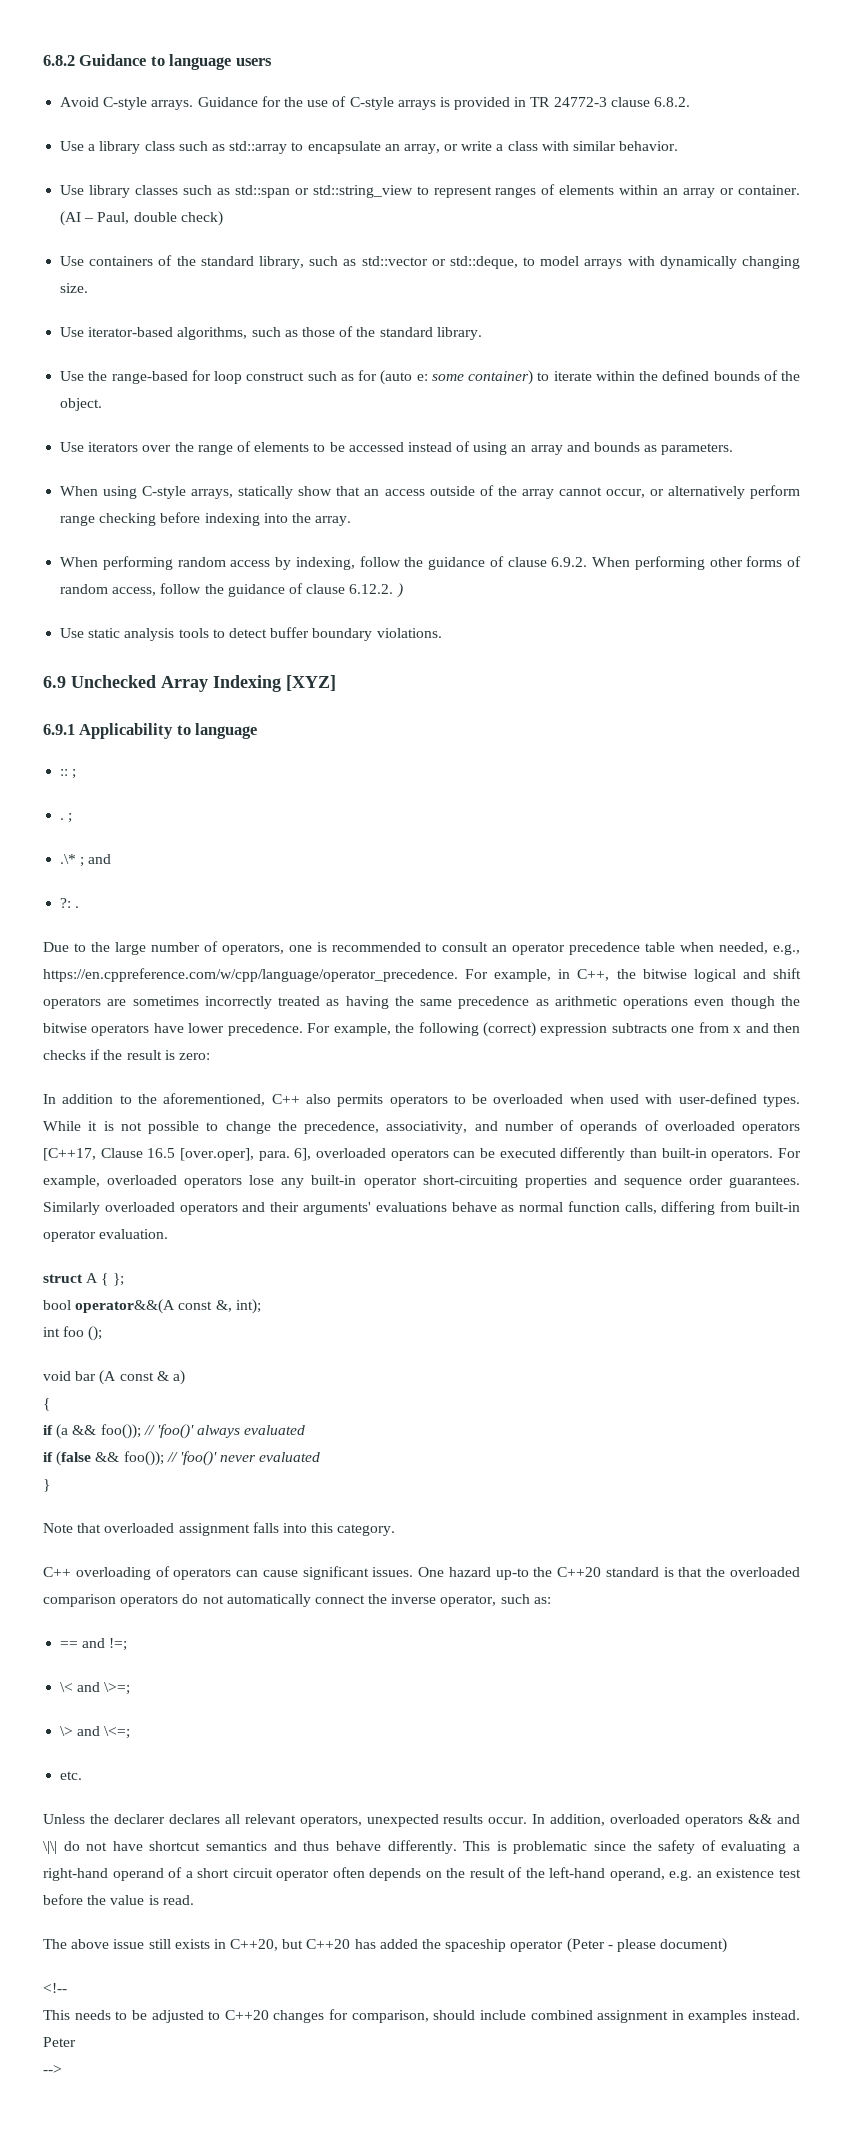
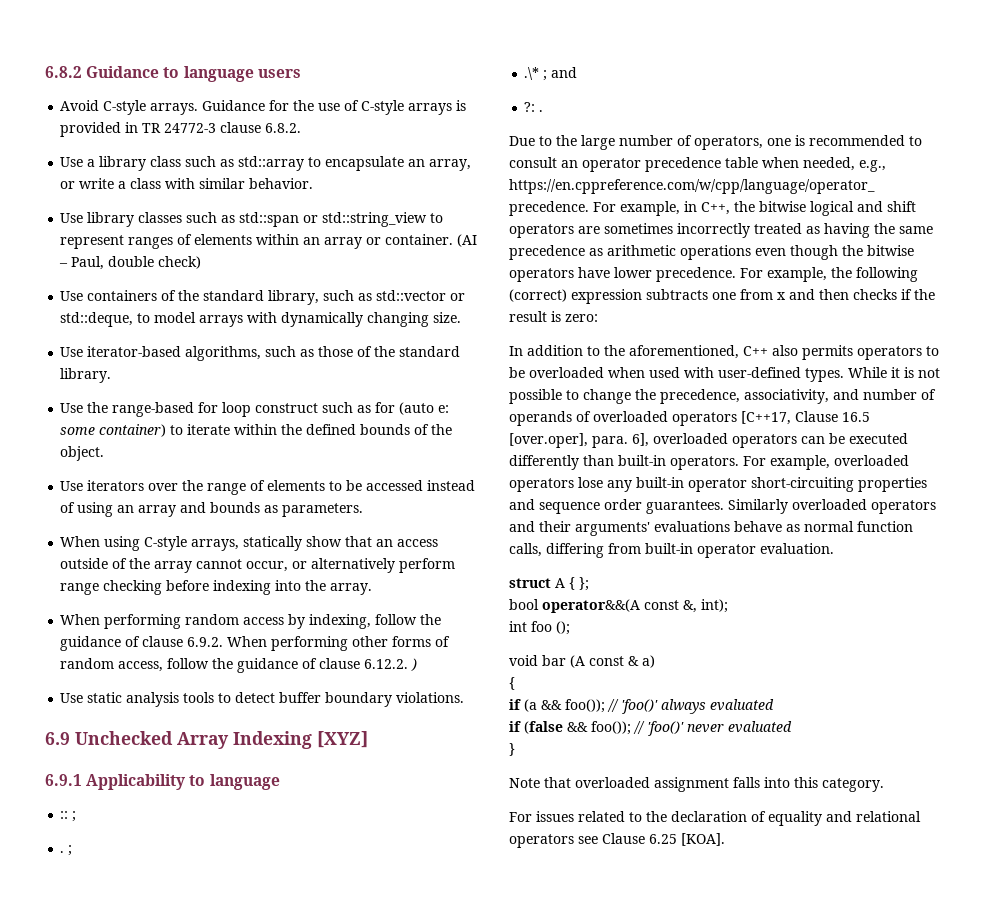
[43,1566,800,1580] [43,1594,551,1607] [60,1638,128,1651] [60,1682,131,1695] [60,1726,131,1739] [60,1771,83,1780] [43,1814,800,1827] [43,1840,800,1854] [43,1867,801,1881] [43,1894,194,1905] [43,1938,728,1953] [43,1983,67,1993] [43,2009,800,2023] [43,2037,76,2047] [43,2065,62,2074] C++ overloading of operators can cause significant issues. One hazard up-to the C++20 standard is that the overloaded comparison operators do not automatically connect the inverse operator, such as: // == and !=; // \< and \>=; // \> and \<=; // etc. // Unless the declarer declares all relevant operators, unexpected results occur. In addition, overloaded operators && and \|\| do not have shortcut semantics and thus behave differently. This is problematic since the safety of evaluating a right-hand operand of a short circuit operator often depends on the result of the left-hand operand, e.g. an existence test before the value is read. // The above issue still exists in C++20, but C++20 has added the spaceship operator (Peter - please document) // <!-- // This needs to be adjusted to C++20 changes for comparison, should include combined assignment in examples instead. Peter // --> -> [509,811,921,826] [509,833,725,848] For issues related to the declaration of equality and relational operators see Clause 6.25 [KOA].

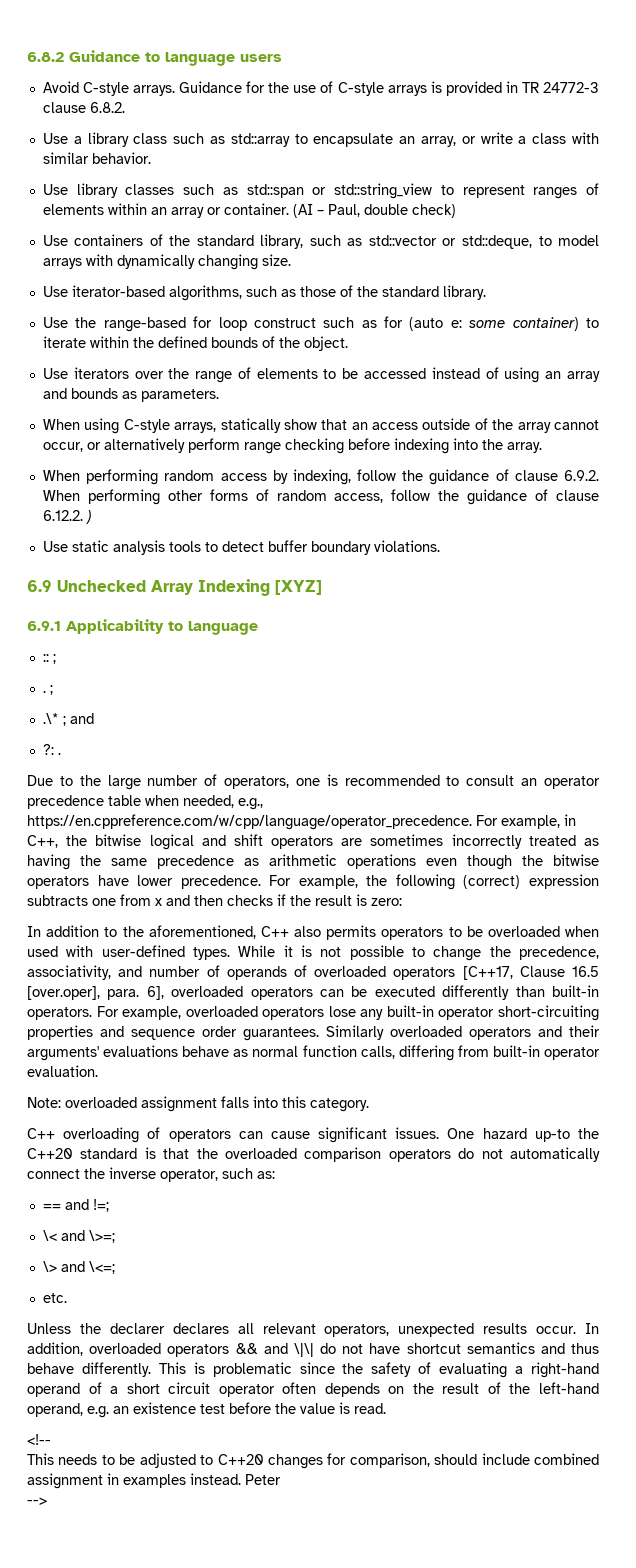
[509,577,589,591] [509,599,728,613] [509,621,570,635] [509,655,655,668] [509,677,515,690] [509,699,774,714] [509,721,792,736] [509,743,515,756] [509,777,571,788] struct A { }; // bool operator&&(A const &, int); // int foo (); // void bar (A const & a) // { // if (a && foo()); // 'foo()' always evaluated // if (false && foo()); // 'foo()' never evaluated // } // Note that -> [27,1097,61,1108] Note:
[509,811,921,826] [509,833,725,848] For issues related to the declaration of equality and relational operators see Clause 6.25 [KOA]. -> [27,1127,599,1143] [27,1147,600,1162] [27,1167,275,1182] [42,1199,109,1212] [42,1230,115,1243] [42,1261,115,1274] [42,1293,67,1303] [27,1323,599,1337] [27,1342,599,1357] [27,1362,600,1378] [27,1382,600,1397] [27,1402,386,1418] [27,1434,51,1445] [27,1453,599,1469] [27,1473,281,1489] [27,1497,47,1505] C++ overloading of operators can cause significant issues. One hazard up-to the C++20 standard is that the overloaded comparison operators do not automatically connect the inverse operator, such as: // == and !=; // \< and \>=; // \> and \<=; // etc. // Unless the declarer declares all relevant operators, unexpected results occur. In addition, overloaded operators && and \|\| do not have shortcut semantics and thus behave differently. This is problematic since the safety of evaluating a right-hand operand of a short circuit operator often depends on the result of the left-hand operand, e.g. an existence test before the value is read. // <!-- // This needs to be adjusted to C++20 changes for comparison, should include combined assignment in examples instead. Peter // -->

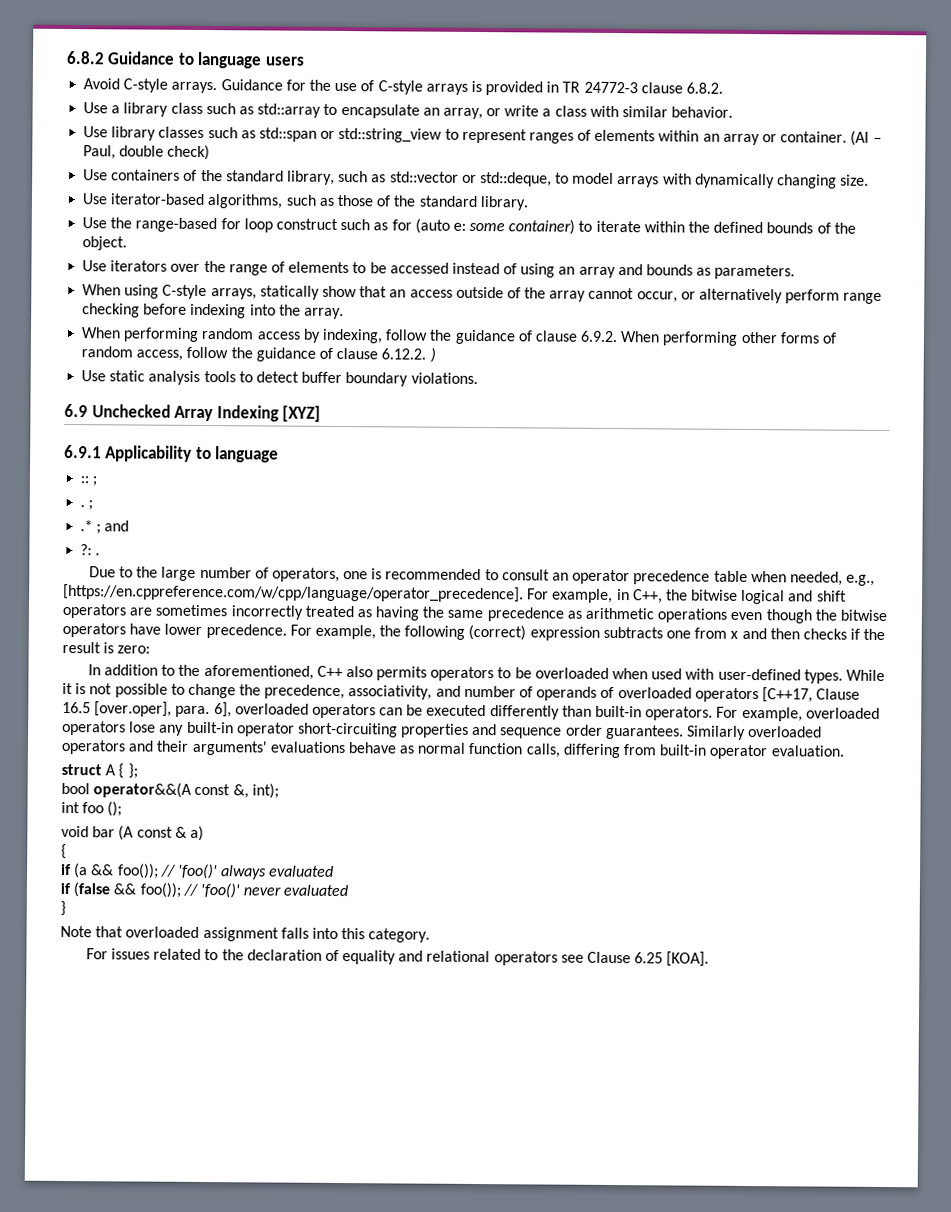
[42,713,59,724] .\* -> [80,520,94,532] .*
[27,814,472,830] https://en.cppreference.com/w/cpp/language/operator_precedence. -> [63,583,524,603] [https://en.cppreference.com/w/cpp/language/operator_precedence].
[27,1097,61,1108] Note: -> [61,763,138,779] [61,782,279,799] [61,801,123,817] [61,825,204,842] [61,843,67,860] [61,863,335,880] [60,882,349,899] [60,900,66,917] [60,925,124,938] struct A { }; // bool operator&&(A const &, int); // int foo (); // void bar (A const & a) // { // if (a && foo()); // 'foo()' always evaluated // if (false && foo()); // 'foo()' never evaluated // } // Note that
[27,1127,599,1143] [27,1147,600,1162] [27,1167,275,1182] [42,1199,109,1212] [42,1230,115,1243] [42,1261,115,1274] [42,1293,67,1303] [27,1323,599,1337] [27,1342,599,1357] [27,1362,600,1378] [27,1382,600,1397] [27,1402,386,1418] [27,1434,51,1445] [27,1453,599,1469] [27,1473,281,1489] [27,1497,47,1505] C++ overloading of operators can cause significant issues. One hazard up-to the C++20 standard is that the overloaded comparison operators do not automatically connect the inverse operator, such as: // == and !=; // \< and \>=; // \> and \<=; // etc. // Unless the declarer declares all relevant operators, unexpected results occur. In addition, overloaded operators && and \|\| do not have shortcut semantics and thus behave differently. This is problematic since the safety of evaluating a right-hand operand of a short circuit operator often depends on the result of the left-hand operand, e.g. an existence test before the value is read. // <!-- // This needs to be adjusted to C++20 changes for comparison, should include combined assignment in examples instead. Peter // --> -> [85,948,710,967] For issues related to the declaration of equality and relational operators see Clause 6.25 [KOA].

